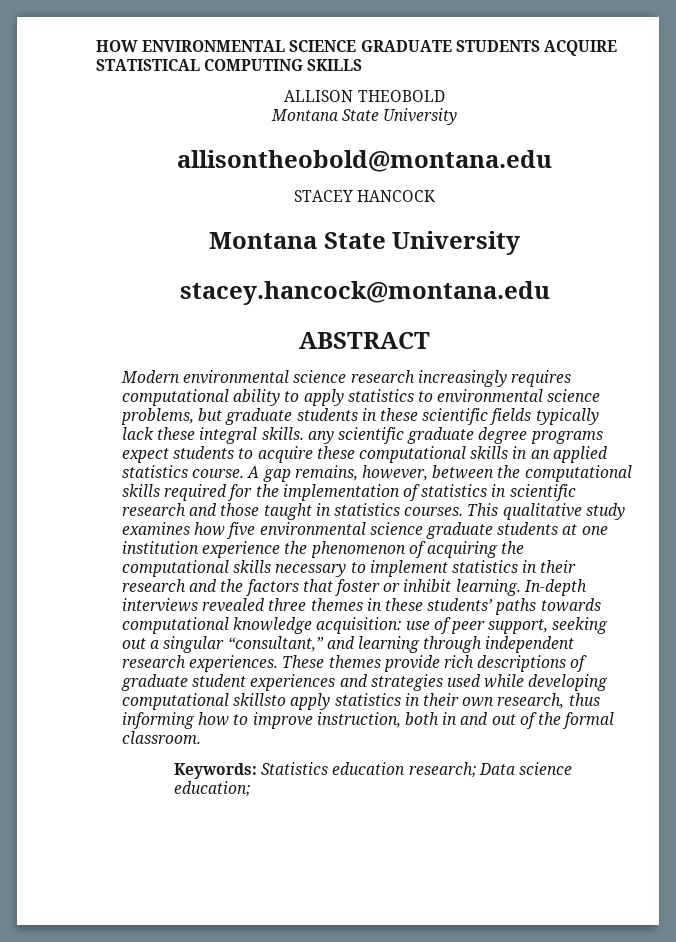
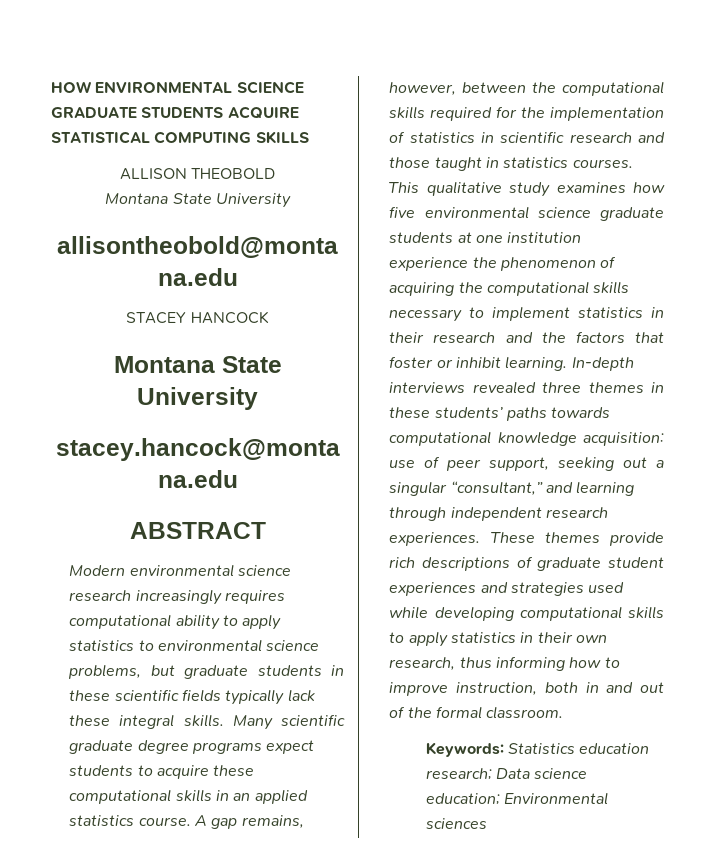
[307,431,334,444] any -> [232,715,273,730] Many
[233,693,287,706] skillsto -> [628,606,664,619] [389,632,405,643] skills to
(251, 789) none -> [504,792,609,805] [425,818,487,829] Environmental sciences

